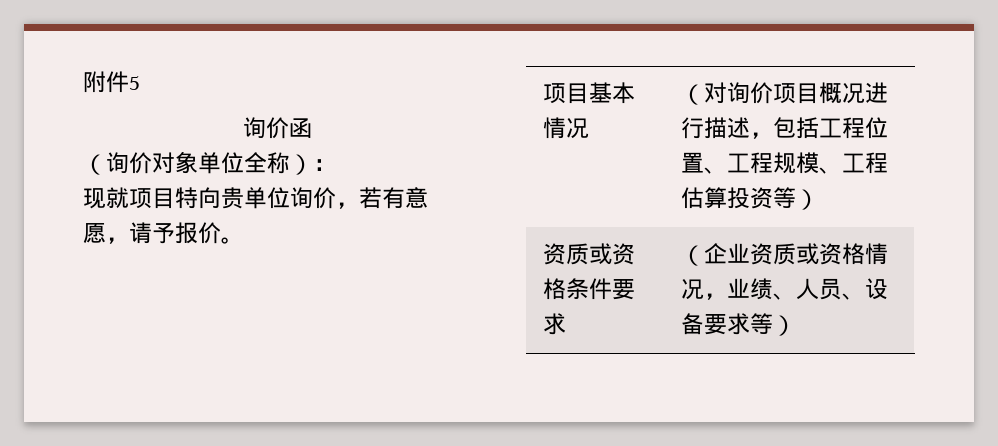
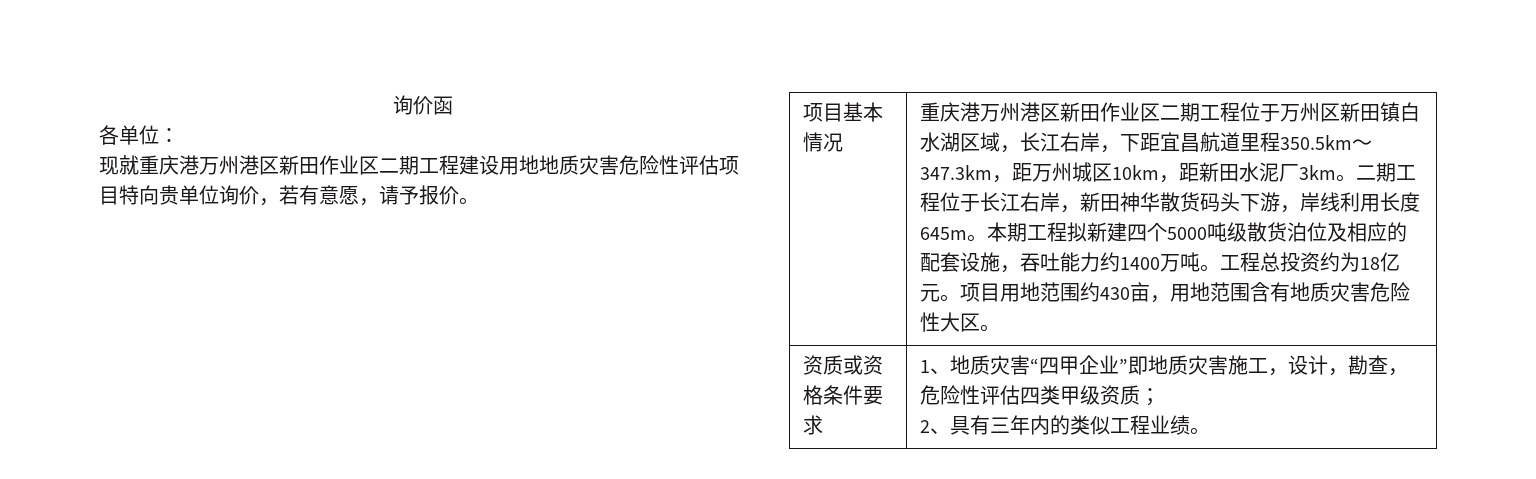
[83,71,140,93] 附件5 // -> (393, 105) none
[83,151,336,175] [83,187,129,209] （询价对象单位全称）： // 现就 -> [99,125,179,145] [99,155,719,175] 各单位： // 现就重庆港万州港区新田作业区二期工程建设用地地质灾害危险性评估
[681,82,889,105] [681,117,889,139] [681,152,889,174] [681,187,820,210] （对询价项目概况进行描述，包括工程位置、工程规模、工程估算投资等） -> [919,102,1420,122] [919,132,1372,153] [919,162,1416,183] [919,192,1420,213] [919,222,1407,242] [919,252,1400,273] [919,282,1410,303] [919,312,1000,332] 重庆港万州港区新田作业区二期工程位于万州区新田镇白水湖区域，长江右岸，下距宜昌航道里程350.5km～347.3km，距万州城区10km，距新田水泥厂3km。二期工程位于长江右岸，新田神华散货码头下游，岸线利用长度645m。本期工程拟新建四个5000吨级散货泊位及相应的配套设施，吞吐能力约1400万吨。工程总投资约为18亿元。项目用地范围约430亩，用地范围含有地质灾害危险性大区。
[681,243,889,266] [681,278,889,300] [681,313,797,336] （企业资质或资格情况，业绩、人员、设备要求等） -> [919,355,1408,376] [919,385,1160,406] [919,415,1210,435] 1、地质灾害“四甲企业”即地质灾害施工，设计，勘查，危险性评估四类甲级资质； // 2、具有三年内的类似工程业绩。

